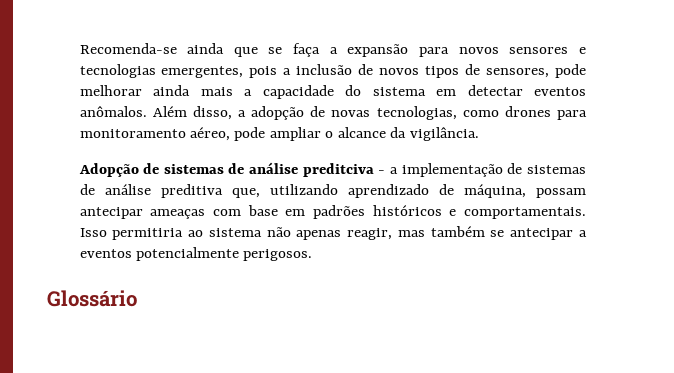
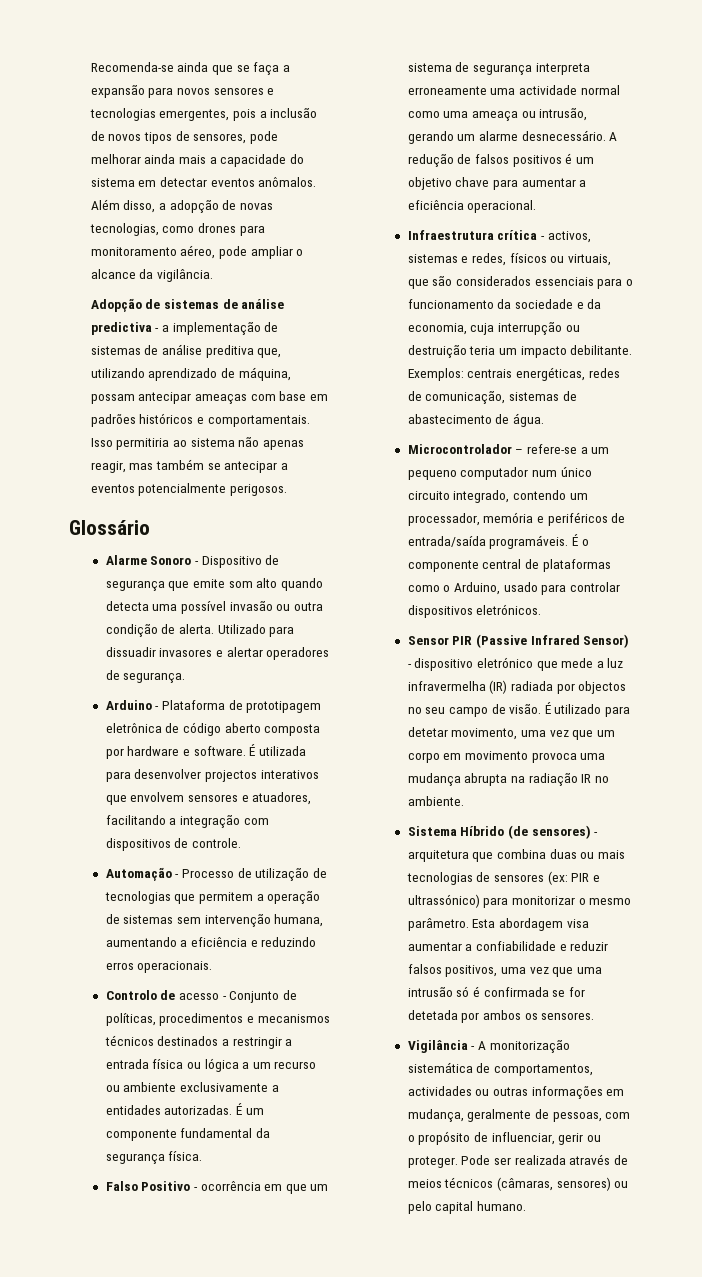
[302,163,374,177] preditciva -> [90,322,152,335] predictiva
(137, 298) none -> [105,555,280,568] [105,578,323,591] [105,600,323,614] [105,623,295,637] [105,647,330,660] [105,670,186,683] [105,700,322,713] [105,722,321,736] [105,744,306,759] [105,769,319,782] [105,792,312,805] [105,814,269,828] [105,838,241,851] [105,867,327,881] [104,890,321,904] [105,913,324,927] [105,937,317,947] [105,961,213,973] [105,990,297,1003] [105,1013,330,1026] [104,1035,293,1049] [105,1058,317,1072] [105,1082,279,1092] [105,1103,264,1115] [105,1128,270,1141] [105,1151,203,1164] [105,1181,329,1194] [407,62,590,75] [407,85,620,95] [407,107,588,121] [407,130,618,144] [407,153,594,167] [407,177,587,190] [407,200,537,213] [407,230,591,243] [407,253,611,266] [407,275,633,289] [407,299,602,309] [407,321,580,335] [407,344,633,358] [407,367,620,381] [407,390,577,404] [407,413,544,427] [407,444,610,454] [407,467,592,480] [407,490,588,503] [407,512,626,526] [407,534,589,549] [407,559,611,572] [407,582,620,595] [407,604,542,618] [407,634,630,648] [407,657,624,671] [407,680,627,694] [407,702,631,717] [407,727,615,740] [407,751,606,763] [407,772,609,786] [407,796,464,806] [407,825,599,839] [407,849,625,862] [406,871,600,885] [407,894,632,908] [407,918,589,931] [407,941,609,951] [407,964,602,977] [407,986,585,997] [407,1010,595,1023] [407,1039,570,1053] [407,1062,593,1076] [407,1085,625,1099] [407,1109,631,1122] [407,1131,601,1145] [407,1154,628,1168] [407,1177,629,1191] [407,1201,526,1214] // Alarme Sonoro - Dispositivo de segurança que emite som alto quando detecta uma possível invasão ou outra condição de alerta. Utilizado para dissuadir invasores e alertar operadores de segurança. // Arduino - Plataforma de prototipagem eletrônica de código aberto composta por hardware e software. É utilizada para desenvolver projectos interativos que envolvem sensores e atuadores, facilitando a integração com dispositivos de controle. // Automação - Processo de utilização de tecnologias que permitem a operação de sistemas sem intervenção humana, aumentando a eficiência e reduzindo erros operacionais. // Controlo de acesso - Conjunto de políticas, procedimentos e mecanismos técnicos destinados a restringir a entrada física ou lógica a um recurso ou ambiente exclusivamente a entidades autorizadas. É um componente fundamental da segurança física. // Falso Positivo - ocorrência em que um sistema de segurança interpreta erroneamente uma actividade normal como uma ameaça ou intrusão, gerando um alarme desnecessário. A redução de falsos positivos é um objetivo chave para aumentar a eficiência operacional. // Infraestrutura crítica - activos, sistemas e redes, físicos ou virtuais, que são considerados essenciais para o funcionamento da sociedade e da economia, cuja interrupção ou destruição teria um impacto debilitante. Exemplos: centrais energéticas, redes de comunicação, sistemas de abastecimento de água. // Microcontrolador – refere-se a um pequeno computador num único circuito integrado, contendo um processador, memória e periféricos de entrada/saída programáveis. É o componente central de plataformas como o Arduino, usado para controlar dispositivos eletrónicos. // Sensor PIR (Passive Infrared Sensor) - dispositivo eletrónico que mede a luz infravermelha (IR) radiada por objectos no seu campo de visão. É utilizado para detetar movimento, uma vez que um corpo em movimento provoca uma mudança abrupta na radiação IR no ambiente. // Sistema Híbrido (de sensores) - arquitetura que combina duas ou mais tecnologias de sensores (ex: PIR e ultrassónico) para monitorizar o mesmo parâmetro. Esta abordagem visa aumentar a confiabilidade e reduzir falsos positivos, uma vez que uma intrusão só é confirmada se for detetada por ambos os sensores. // Vigilância - A monitorização sistemática de comportamentos, actividades ou outras informações em mudança, geralmente de pessoas, com o propósito de influenciar, gerir ou proteger. Pode ser realizada através de meios técnicos (câmaras, sensores) ou pelo capital humano.

